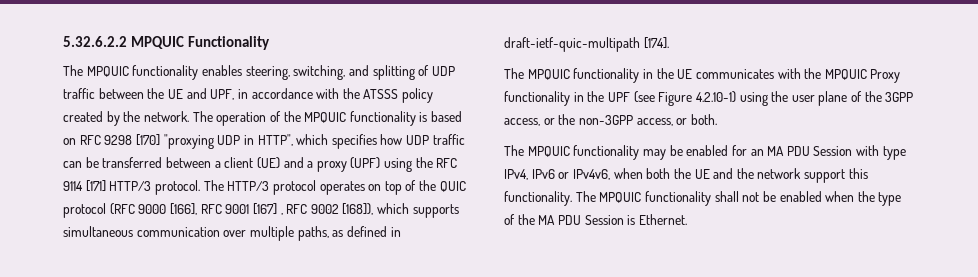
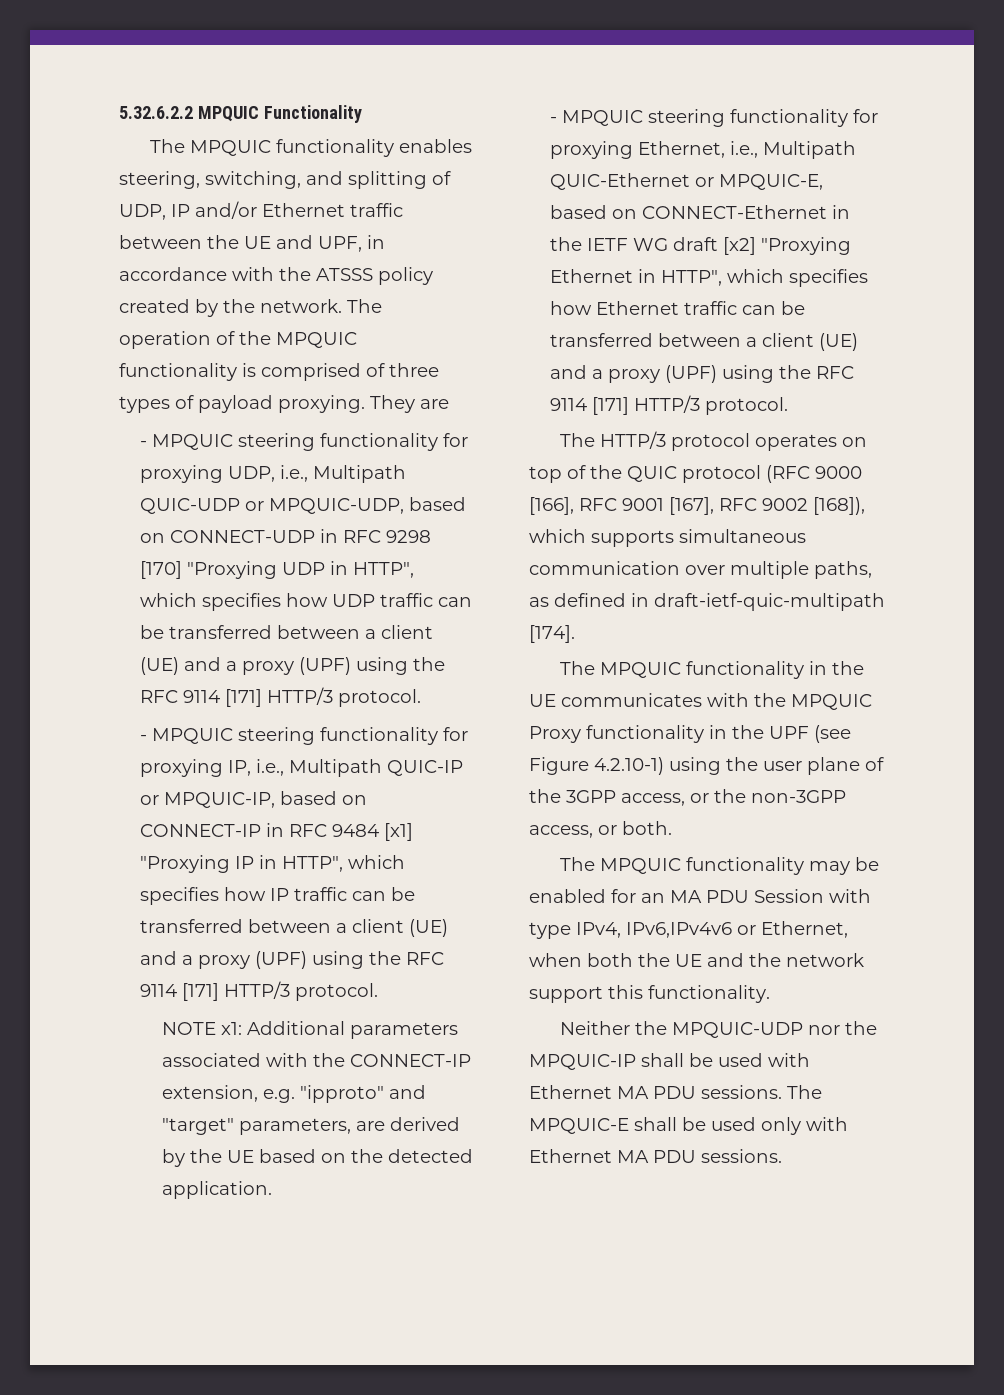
[431,66,455,76] UDP -> [119,201,345,220] UDP, IP and/or Ethernet
[431,111,463,122] [63,138,76,145] based on -> [261,363,439,381] [119,395,449,413] [140,433,469,451] [140,465,407,483] [140,497,467,514] [140,529,339,543] comprised of three types of payload proxying. They are // - MPQUIC steering functionality for proxying UDP, i.e., Multipath QUIC-UDP or MPQUIC-UDP, based on CONNECT-UDP in
[163,134,214,149] "proxying -> [187,561,278,579] "Proxying
(200, 187) none -> [140,727,469,745] [140,759,464,777] [140,791,368,808] [140,823,414,841] [140,855,406,873] [140,887,416,905] [140,919,449,937] [140,951,445,969] [140,981,379,1001] [161,1021,458,1039] [161,1053,471,1067] [161,1085,426,1103] [161,1117,460,1135] [161,1149,473,1167] [161,1181,272,1199] [550,109,879,127] [550,141,857,159] [550,173,824,190] [550,205,851,219] [550,237,852,255] [550,269,869,287] [550,301,806,315] [550,333,859,351] [550,365,855,383] [550,395,789,415] // - MPQUIC steering functionality for proxying IP, i.e., Multipath QUIC-IP or MPQUIC-IP, based on CONNECT-IP in RFC 9484 [x1] "Proxying IP in HTTP", which specifies how IP traffic can be transferred between a client (UE) and a proxy (UPF) using the RFC 9114 [171] HTTP/3 protocol. // NOTE x1: Additional parameters associated with the CONNECT-IP extension, e.g. "ipproto" and "target" parameters, are derived by the UE based on the detected application. // - MPQUIC steering functionality for proxying Ethernet, i.e., Multipath QUIC-Ethernet or MPQUIC-E, based on CONNECT-Ethernet in the IETF WG draft [x2] "Proxying Ethernet in HTTP", which specifies how Ethernet traffic can be transferred between a client (UE) and a proxy (UPF) using the RFC 9114 [171] HTTP/3 protocol. //
[252,203,283,215] [167] , -> [669,497,714,515] [167],
[531,169,610,180] IPv6 or IPv4v6, -> [626,921,848,938] IPv6,IPv4v6 or Ethernet,
[575,191,902,206] [504,214,687,225] The MPQUIC functionality shall not be enabled when the type of the MA PDU Session is Ethernet. -> [560,1021,878,1038] [529,1053,810,1070] [529,1085,822,1099] [529,1117,848,1135] [529,1149,782,1163] // Neither the MPQUIC-UDP nor the MPQUIC-IP shall be used with Ethernet MA PDU sessions. The MPQUIC-E shall be used only with Ethernet MA PDU sessions.

